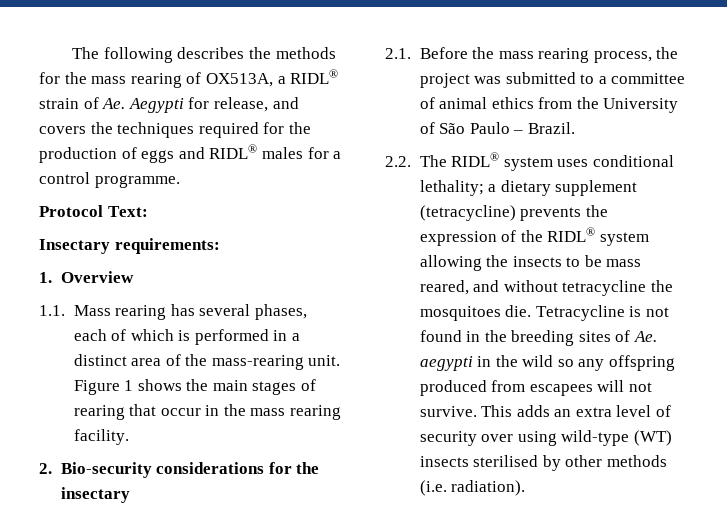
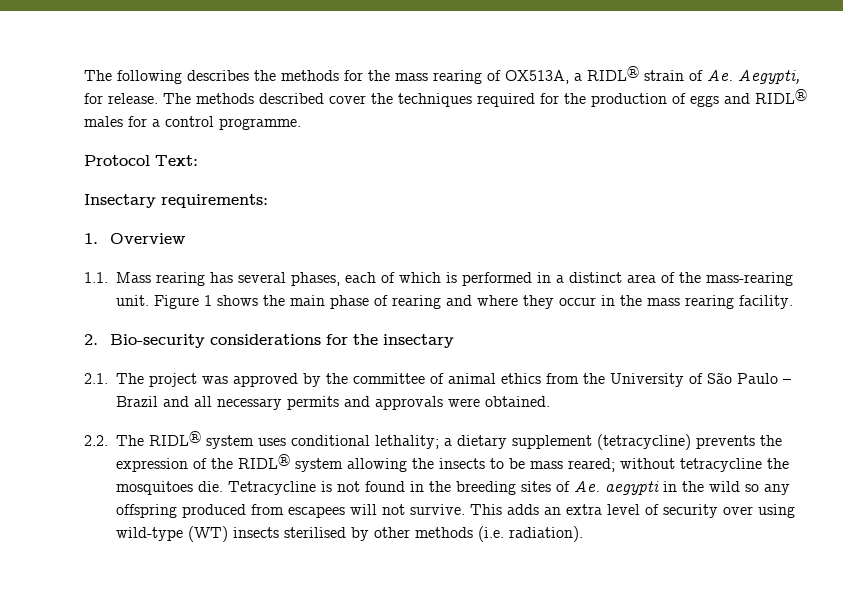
[128,97,299,113] [39,126,86,134] Aegypti for release, and covers -> [738,70,800,84] [84,93,366,104] Aegypti, for release. The methods described cover
[252,381,297,395] stages -> [330,295,369,309] phase
[129,404,157,416] that -> [446,295,554,309] and where they
[419,47,679,63] [419,72,607,88] Before the mass rearing process, the project was submitted to a -> [116,373,348,387] The project was approved by the
[527,122,575,134] Brazil. -> [116,396,550,410] Brazil and all necessary permits and approvals were obtained.
[419,280,500,295] reared, and -> [568,458,615,472] reared;

